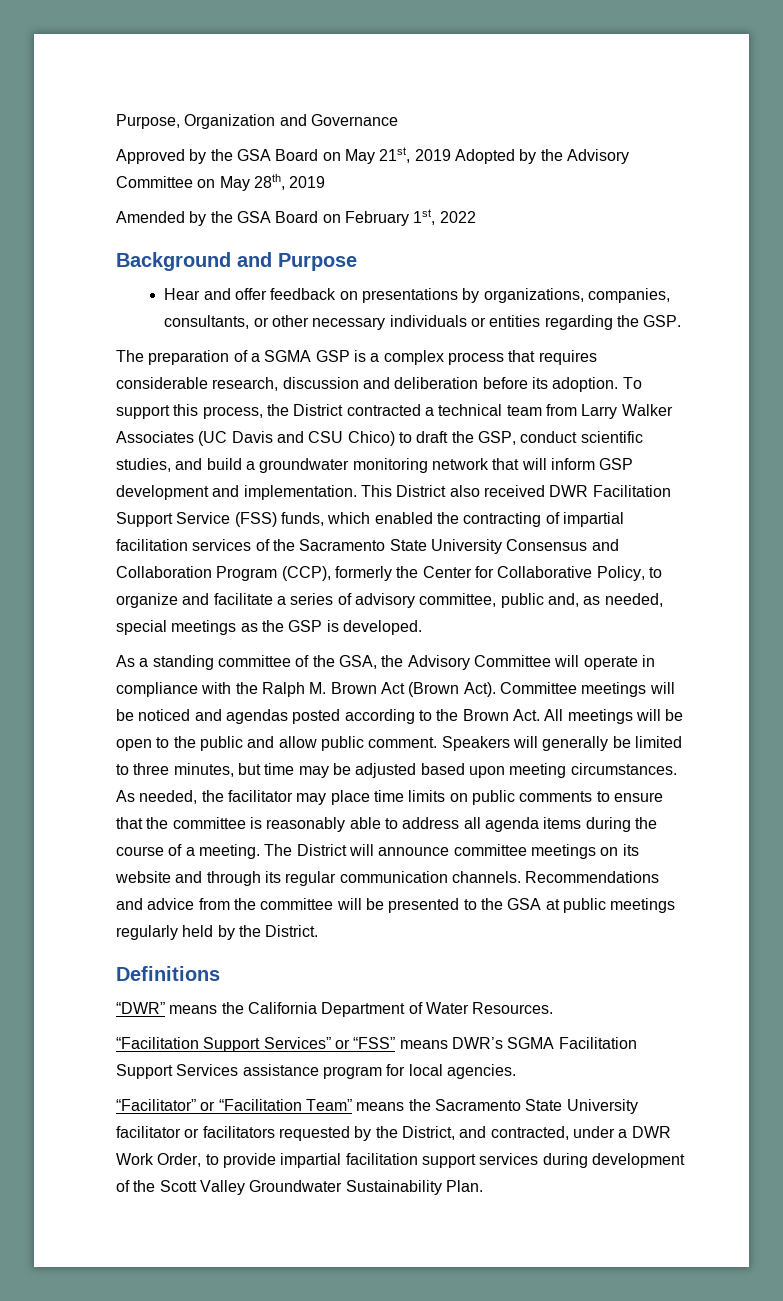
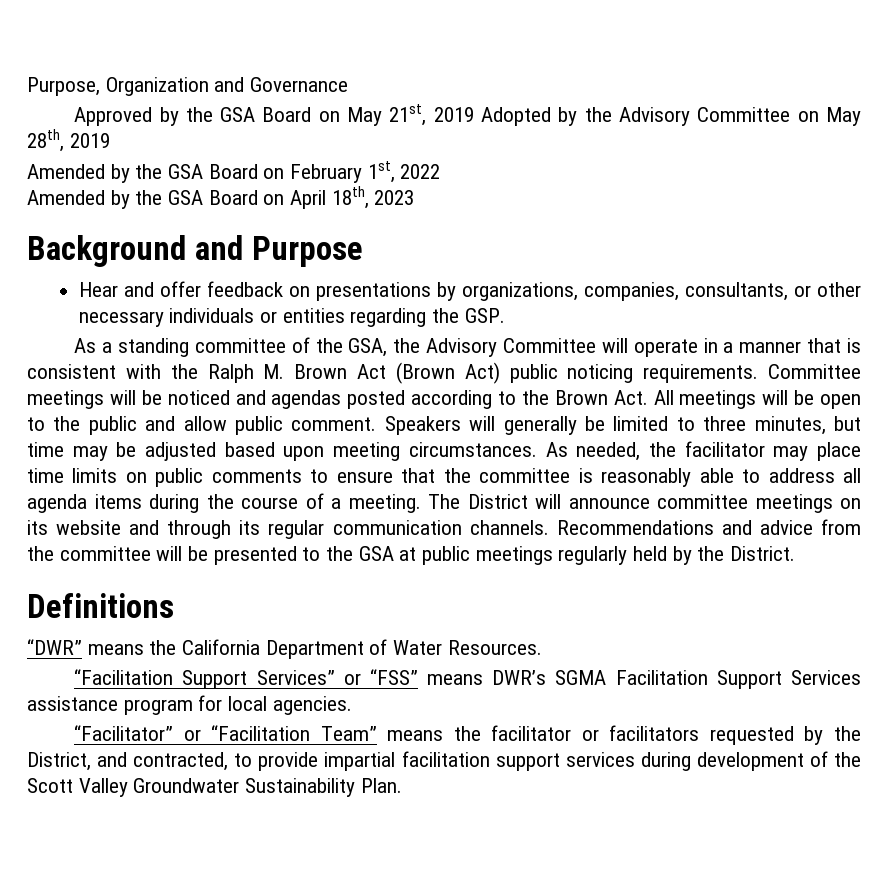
(476, 217) none -> [27,186,415,209] // Amended by the GSA Board on April 18th, 2023
[116,350,597,365] [116,377,642,392] [116,404,673,419] [116,431,643,446] [116,458,634,473] [116,485,671,500] [116,512,624,527] [116,539,619,554] [116,566,662,581] [116,593,663,608] [116,620,422,635] // The preparation of a SGMA GSP is a complex process that requires considerable research, discussion and deliberation before its adoption. To support this process, the District contracted a technical team from Larry Walker Associates (UC Davis and CSU Chico) to draft the GSP, conduct scientific studies, and build a groundwater monitoring network that will inform GSP development and implementation. This District also received DWR Facilitation Support Service (FSS) funds, which enabled the contracting of impartial facilitation services of the Sacramento State University Consensus and Collaboration Program (CCP), formerly the Center for Collaborative Policy, to organize and facilitate a series of advisory committee, public and, as needed, special meetings as the GSP is developed. -> (505, 315) none
[116,682,198,697] compliance -> [723,338,862,353] [27,364,116,379] a manner that is consistent
[463,682,496,697] Act). -> [464,362,759,384] Act) public noticing requirements.
[434,1099,638,1114] Sacramento State University -> (481, 733) none
[572,1126,671,1138] [116,1153,202,1167] under a DWR Work Order, -> (229, 761) none

